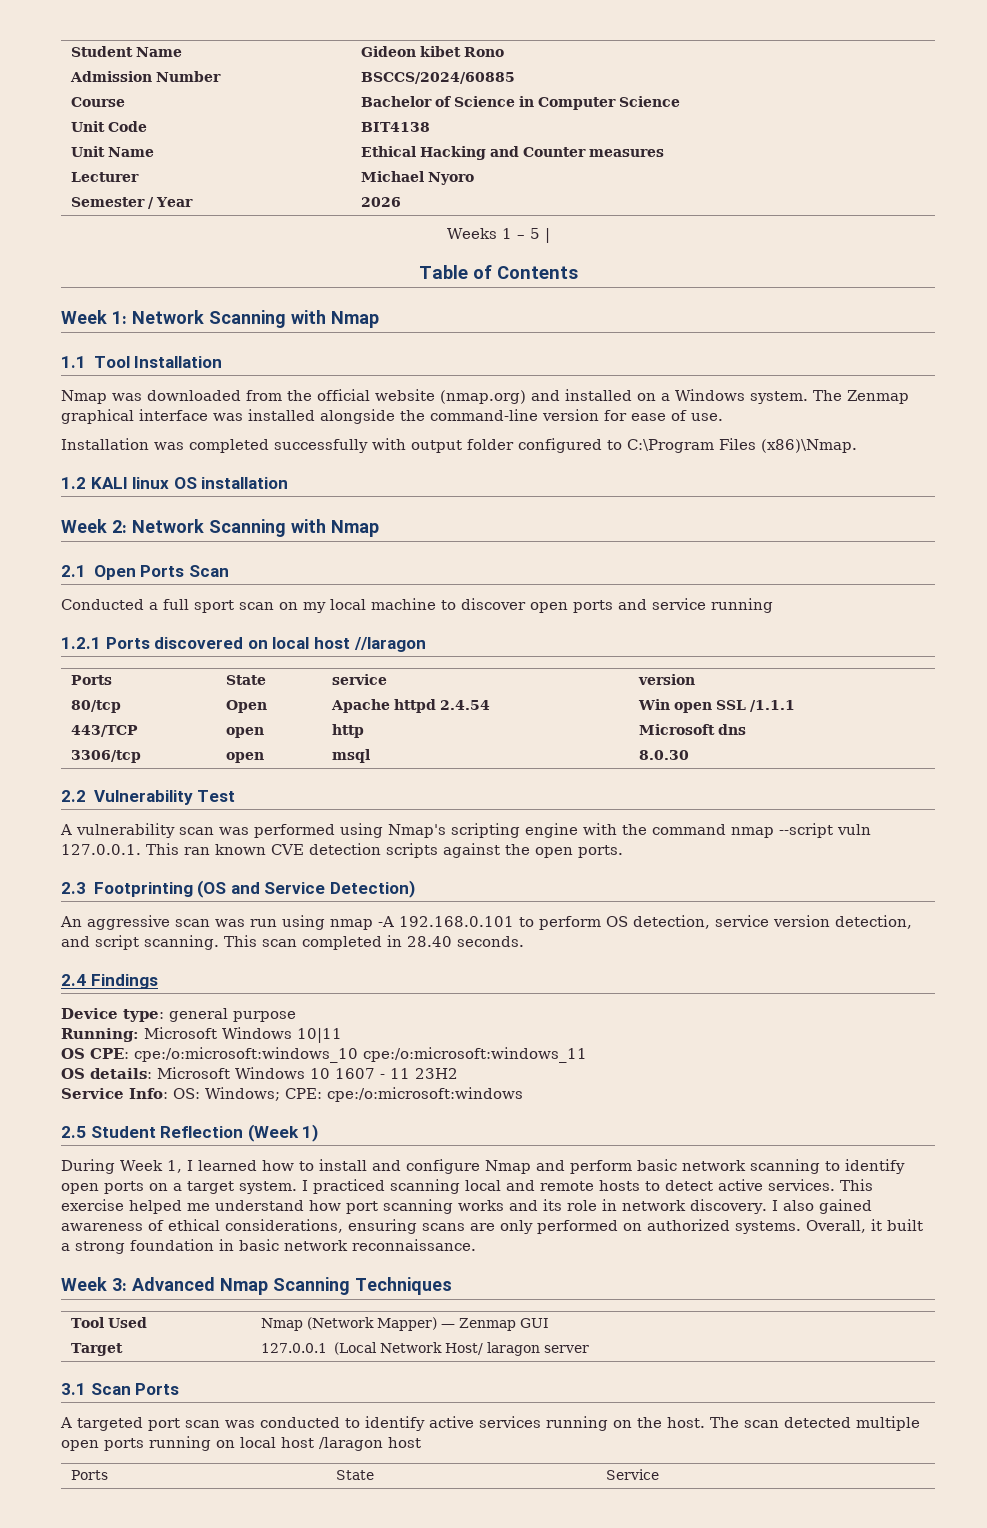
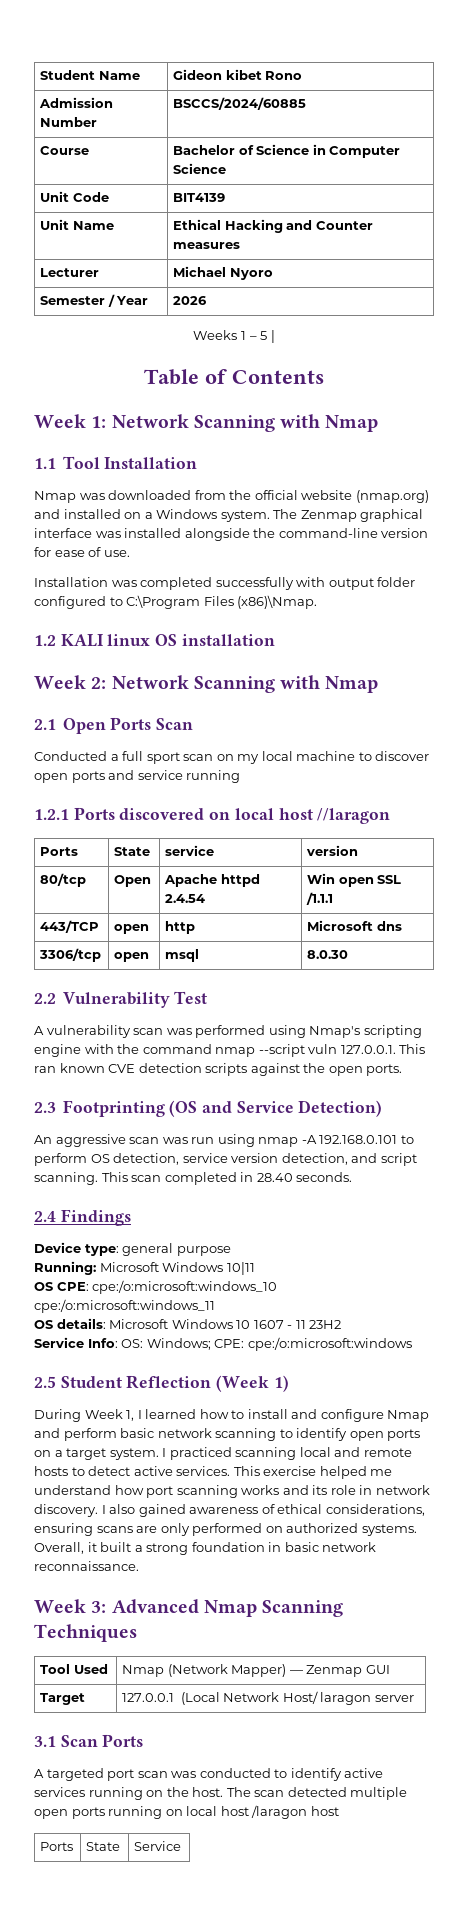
[361,122,431,132] BIT4138 -> [173,193,226,202] BIT4139

